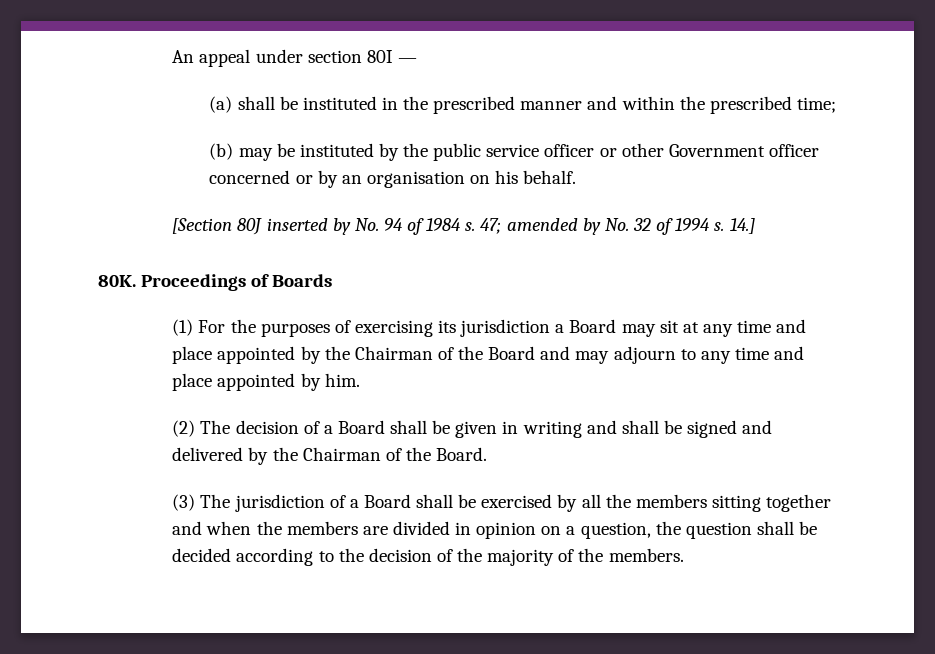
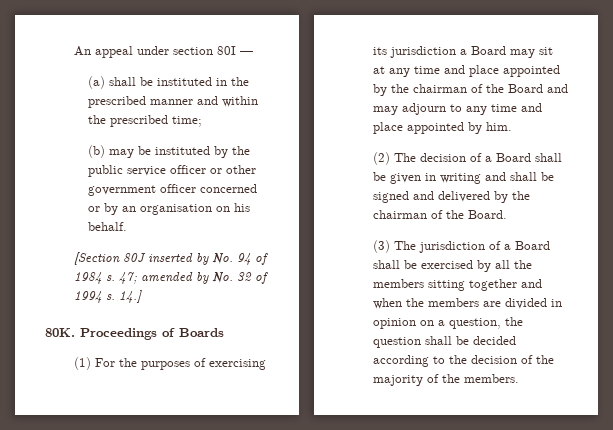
[668,144,765,157] Government -> [88,185,157,196] government
[354,346,433,360] Chairman -> [412,84,467,93] chairman
[302,447,381,461] Chairman -> [372,210,427,219] chairman

